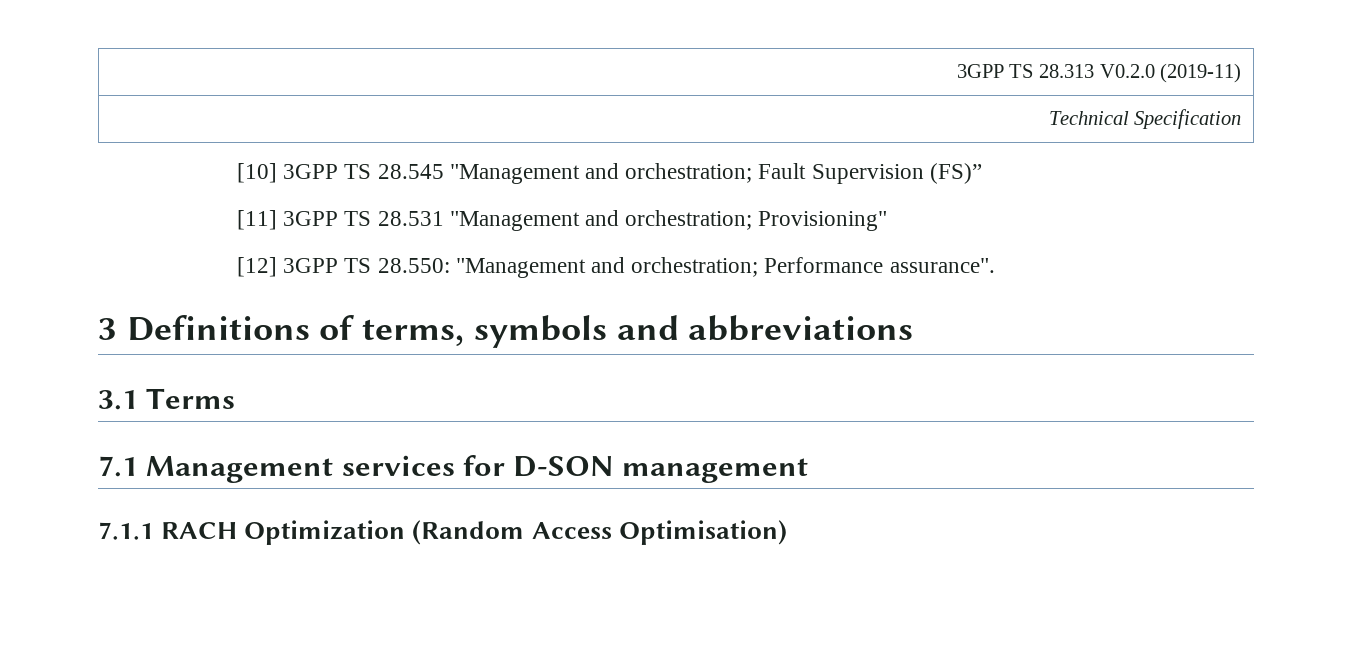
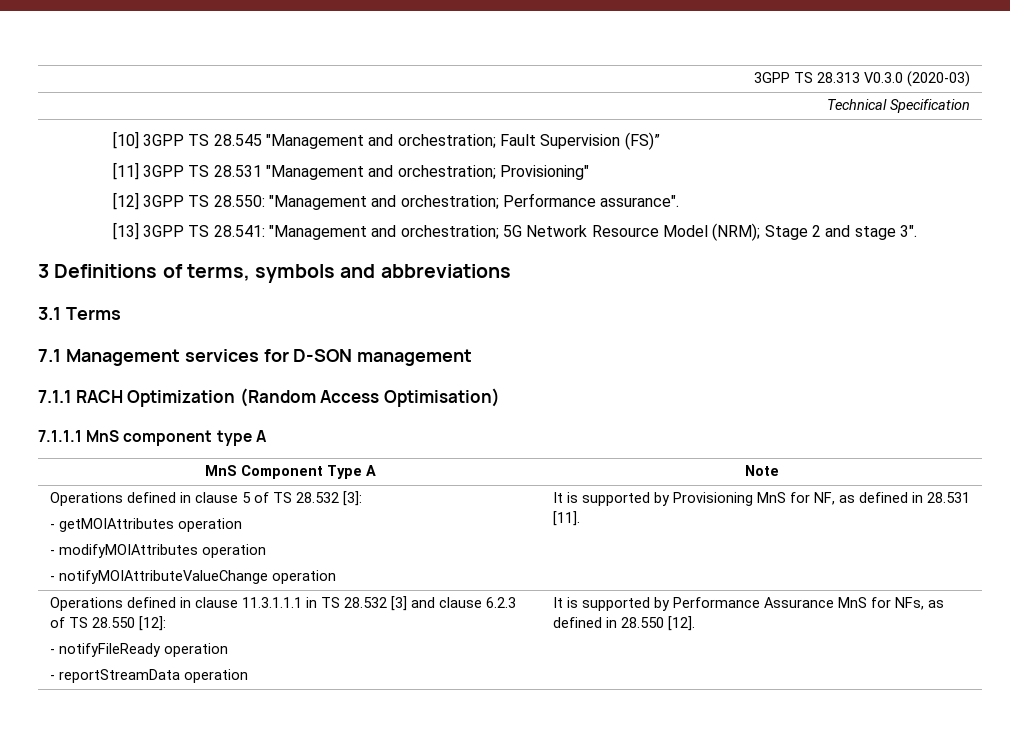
[1099,63,1242,83] V0.2.0 (2019-11) -> [864,71,971,87] V0.3.0 (2020-03)
(995, 265) none -> [112,222,917,241] // [13] 3GPP TS 28.541: "Management and orchestration; 5G Network Resource Model (NRM); Stage 2 and stage 3".
(787, 532) none -> [38,430,267,446] [204,465,376,479] [744,465,779,476] [49,491,362,506] [49,518,242,532] [49,544,266,558] [49,570,336,584] [552,492,970,506] [552,511,580,526] [49,596,516,611] [49,616,166,631] [49,643,228,657] [49,669,248,683] [552,597,944,611] [552,616,695,631] // 7.1.1.1 MnS component type A // MnS Component Type A | Note // Operations defined in clause 5 of TS 28.532 [3]: // - getMOIAttributes operation // - modifyMOIAttributes operation // - notifyMOIAttributeValueChange operation | It is supported by Provisioning MnS for NF, as defined in 28.531 [11]. // Operations defined in clause 11.3.1.1.1 in TS 28.532 [3] and clause 6.2.3 of TS 28.550 [12]: // - notifyFileReady operation // - reportStreamData operation | It is supported by Performance Assurance MnS for NFs, as defined in 28.550 [12].

